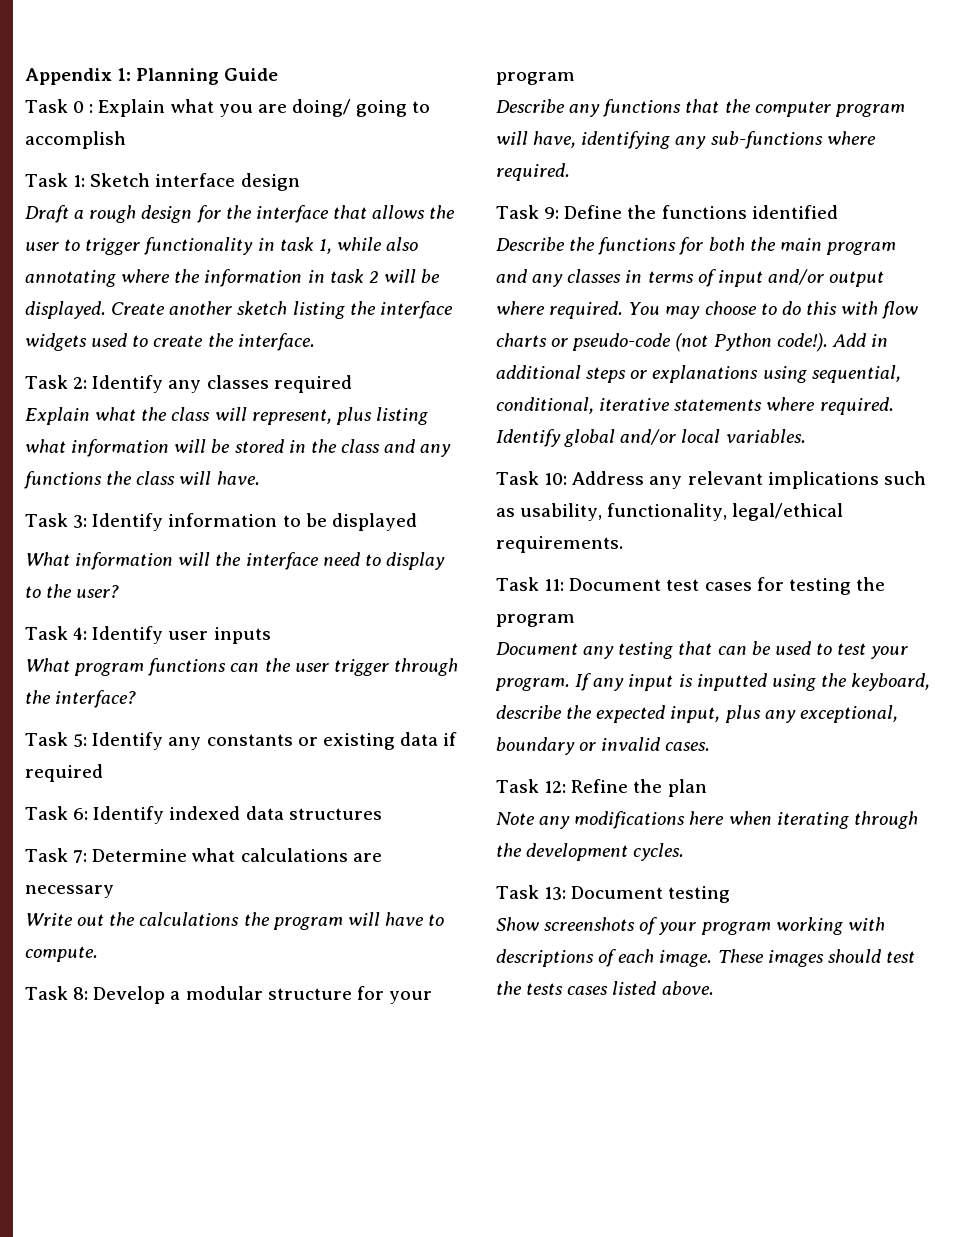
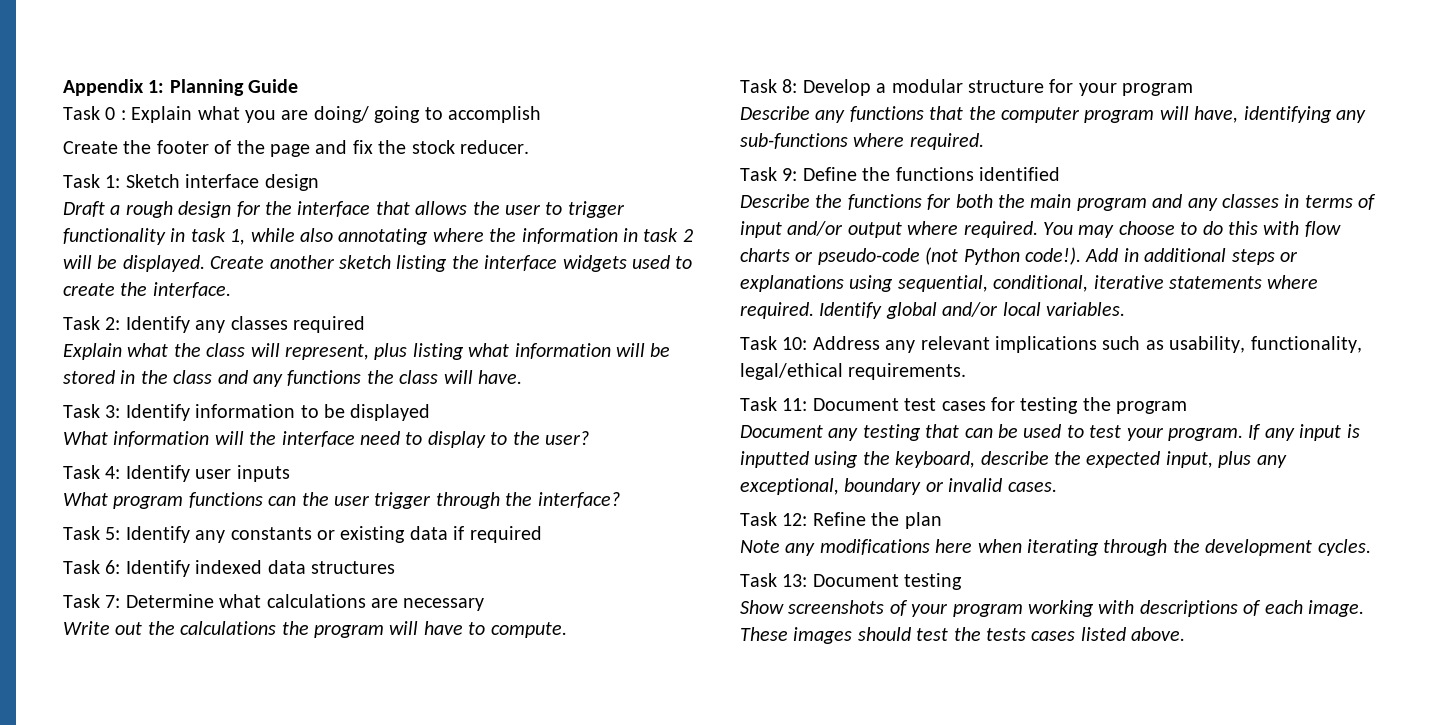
(126, 140) none -> [63,140,529,157] // Create the footer of the page and fix the stock reducer.

